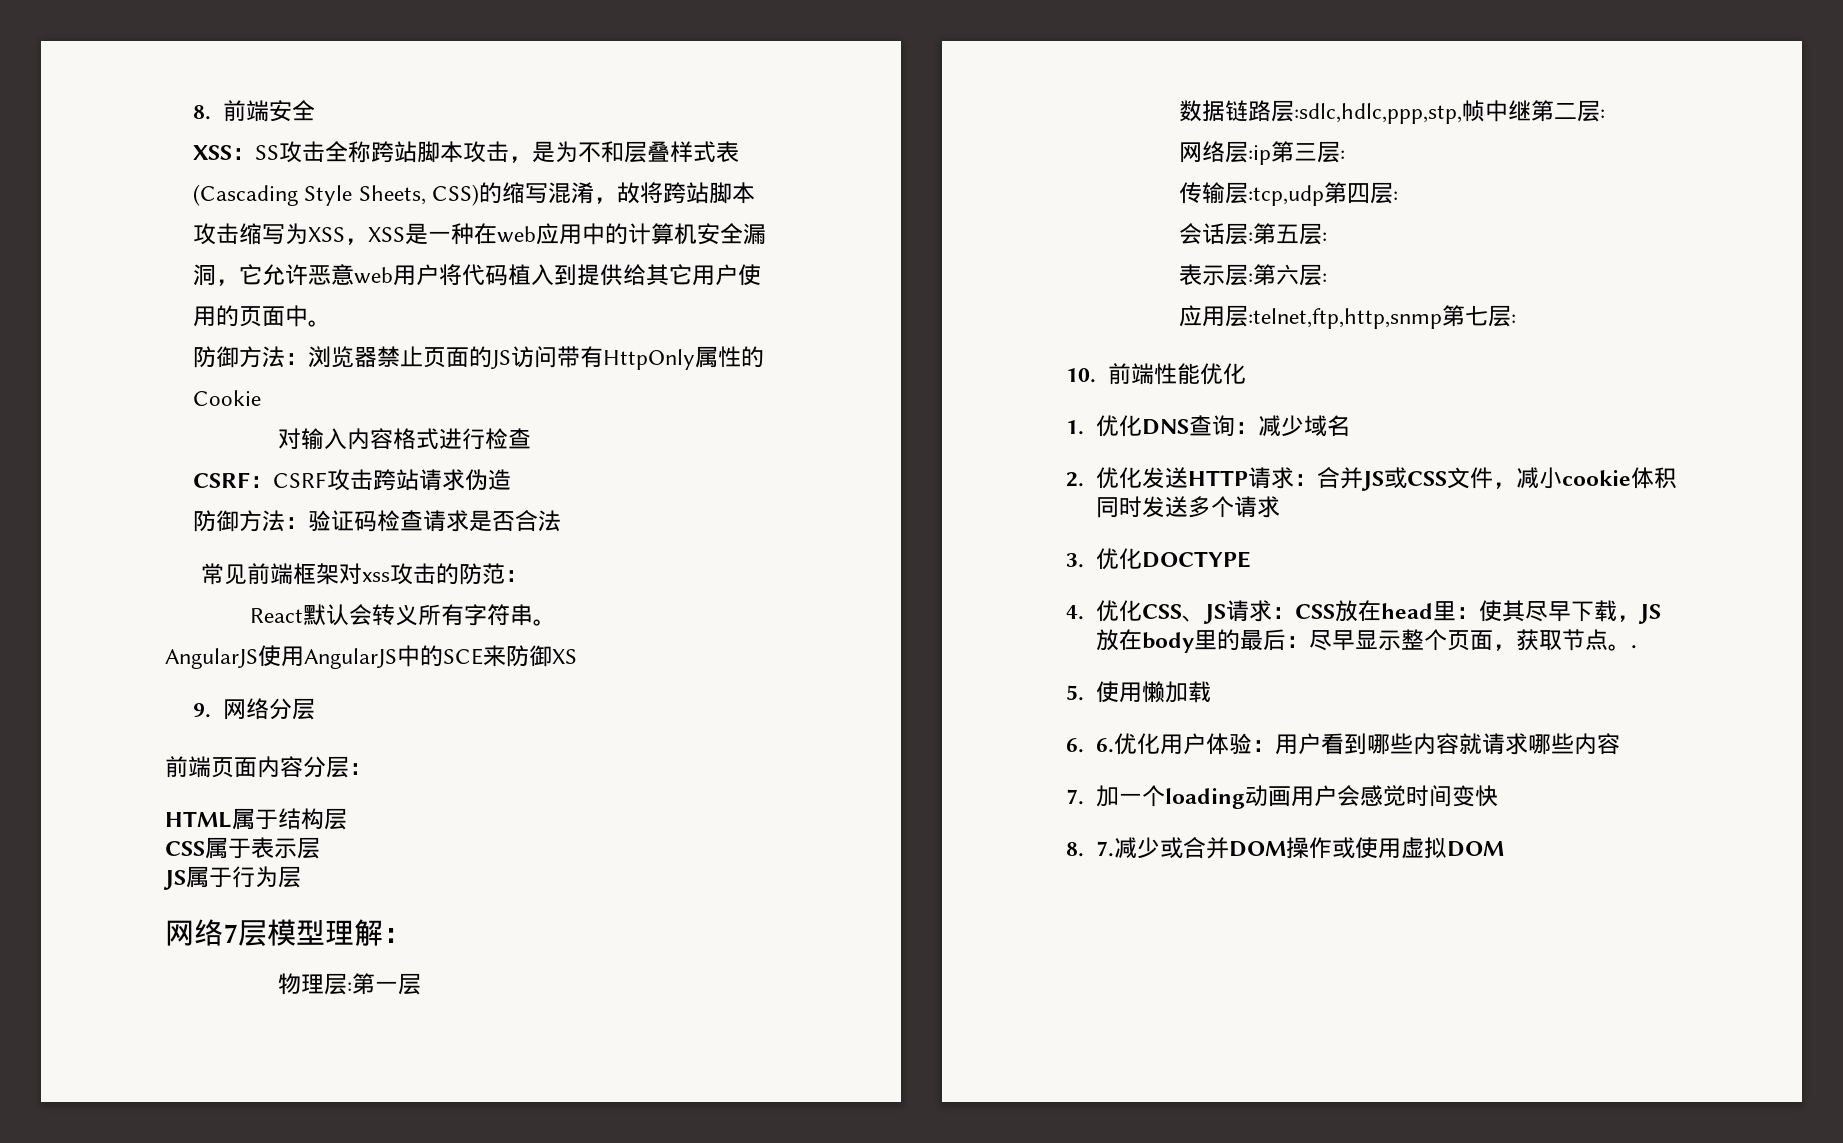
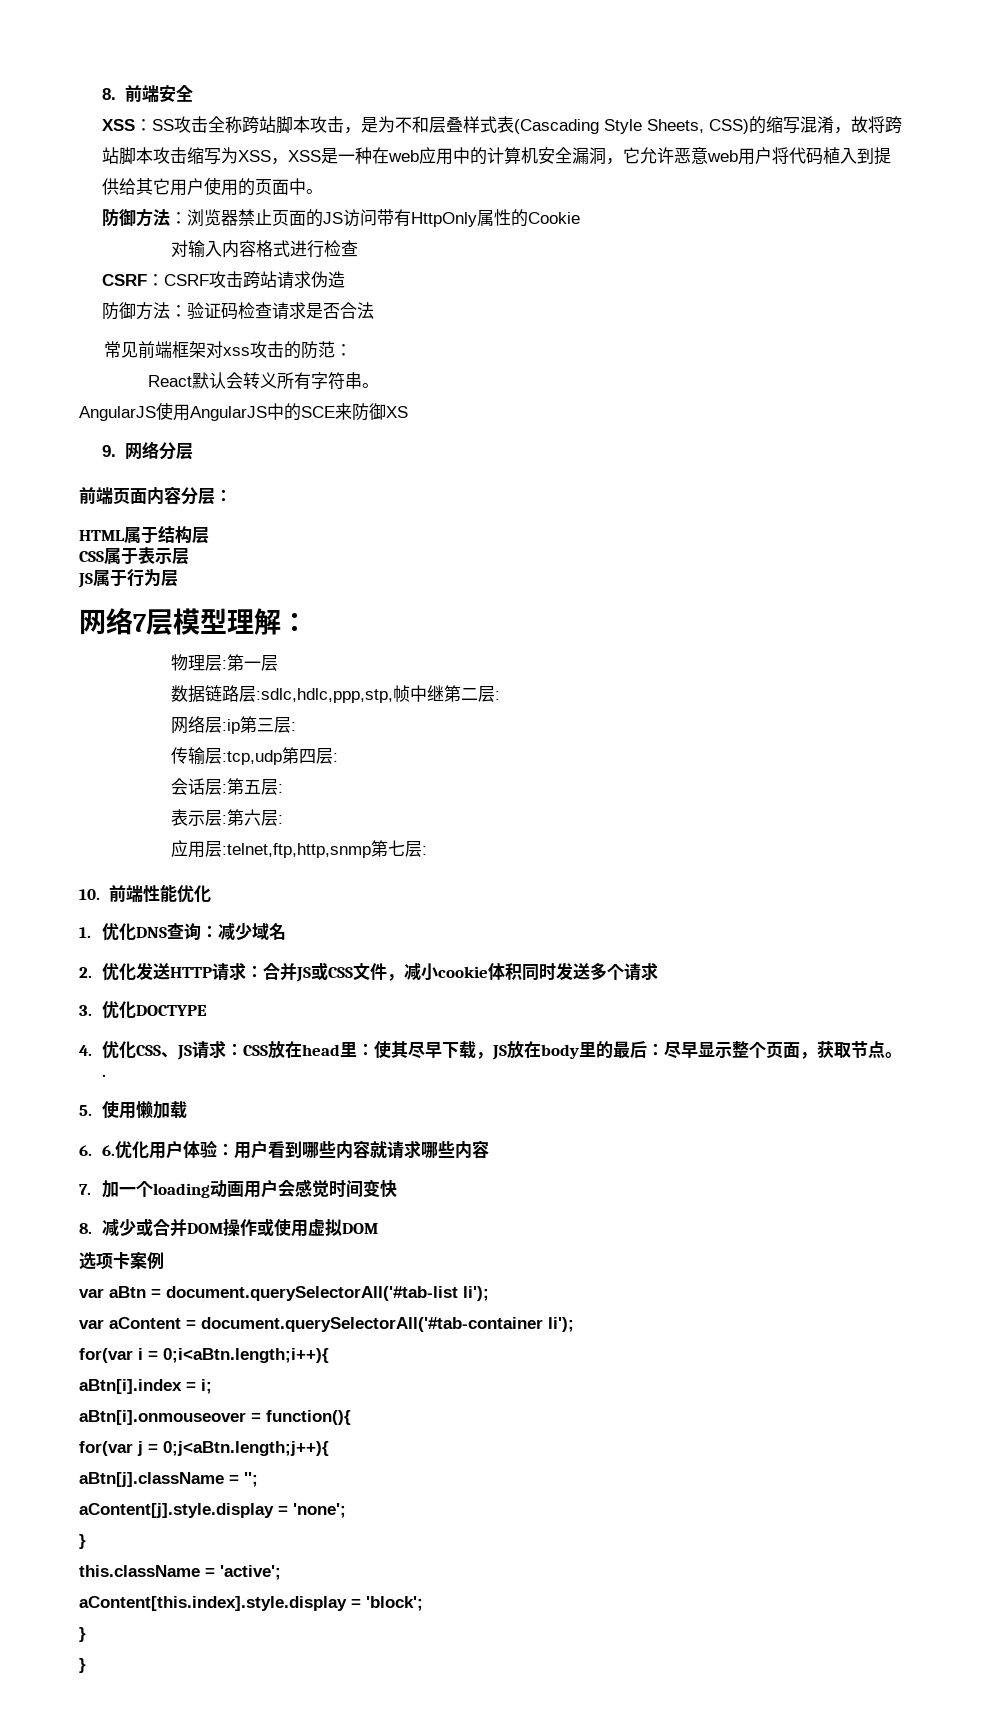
[1095,841,1114,857] 7. -> (92, 1228) none
(1504, 849) none -> [79,1252,164,1270] [79,1286,489,1301] [79,1317,574,1332] [79,1348,329,1363] [79,1379,212,1394] [79,1410,351,1425] [79,1441,329,1456] [79,1472,258,1487] [79,1503,346,1518] [79,1534,86,1549] [79,1565,281,1580] [79,1596,423,1611] [79,1627,86,1642] [79,1658,86,1673] // 选项卡案例 // var aBtn = document.querySelectorAll('#tab-list li'); // var aContent = document.querySelectorAll('#tab-container li'); // for(var i = 0;i<aBtn.length;i++){ // aBtn[i].index = i; // aBtn[i].onmouseover = function(){ // for(var j = 0;j<aBtn.length;j++){ // aBtn[j].className = ''; // aContent[j].style.display = 'none'; // } // this.className = 'active'; // aContent[this.index].style.display = 'block'; // } // }

